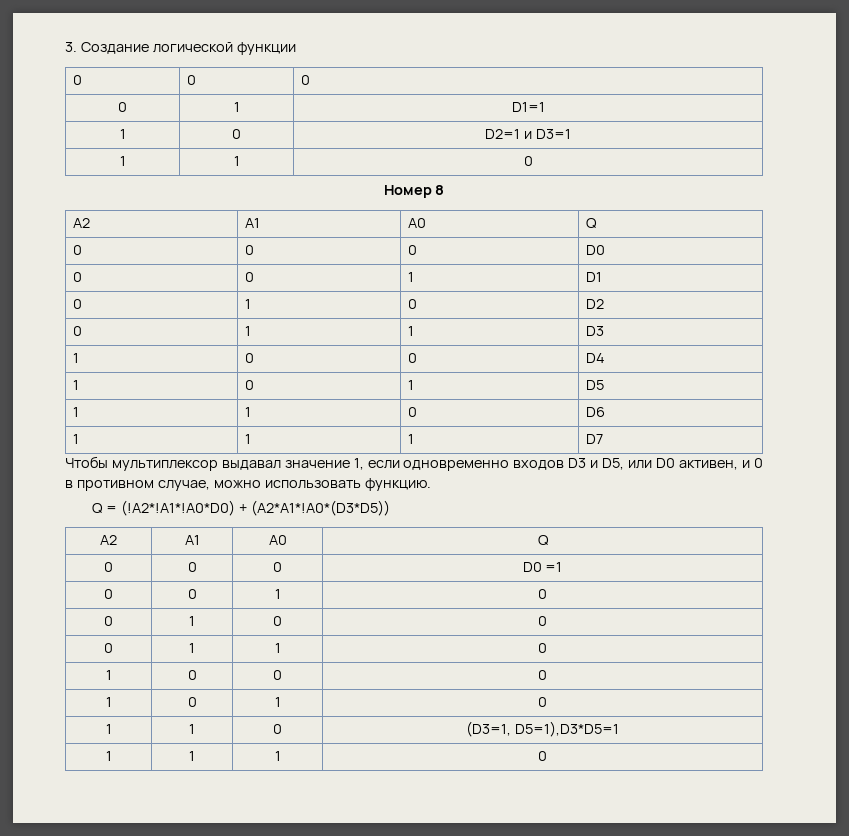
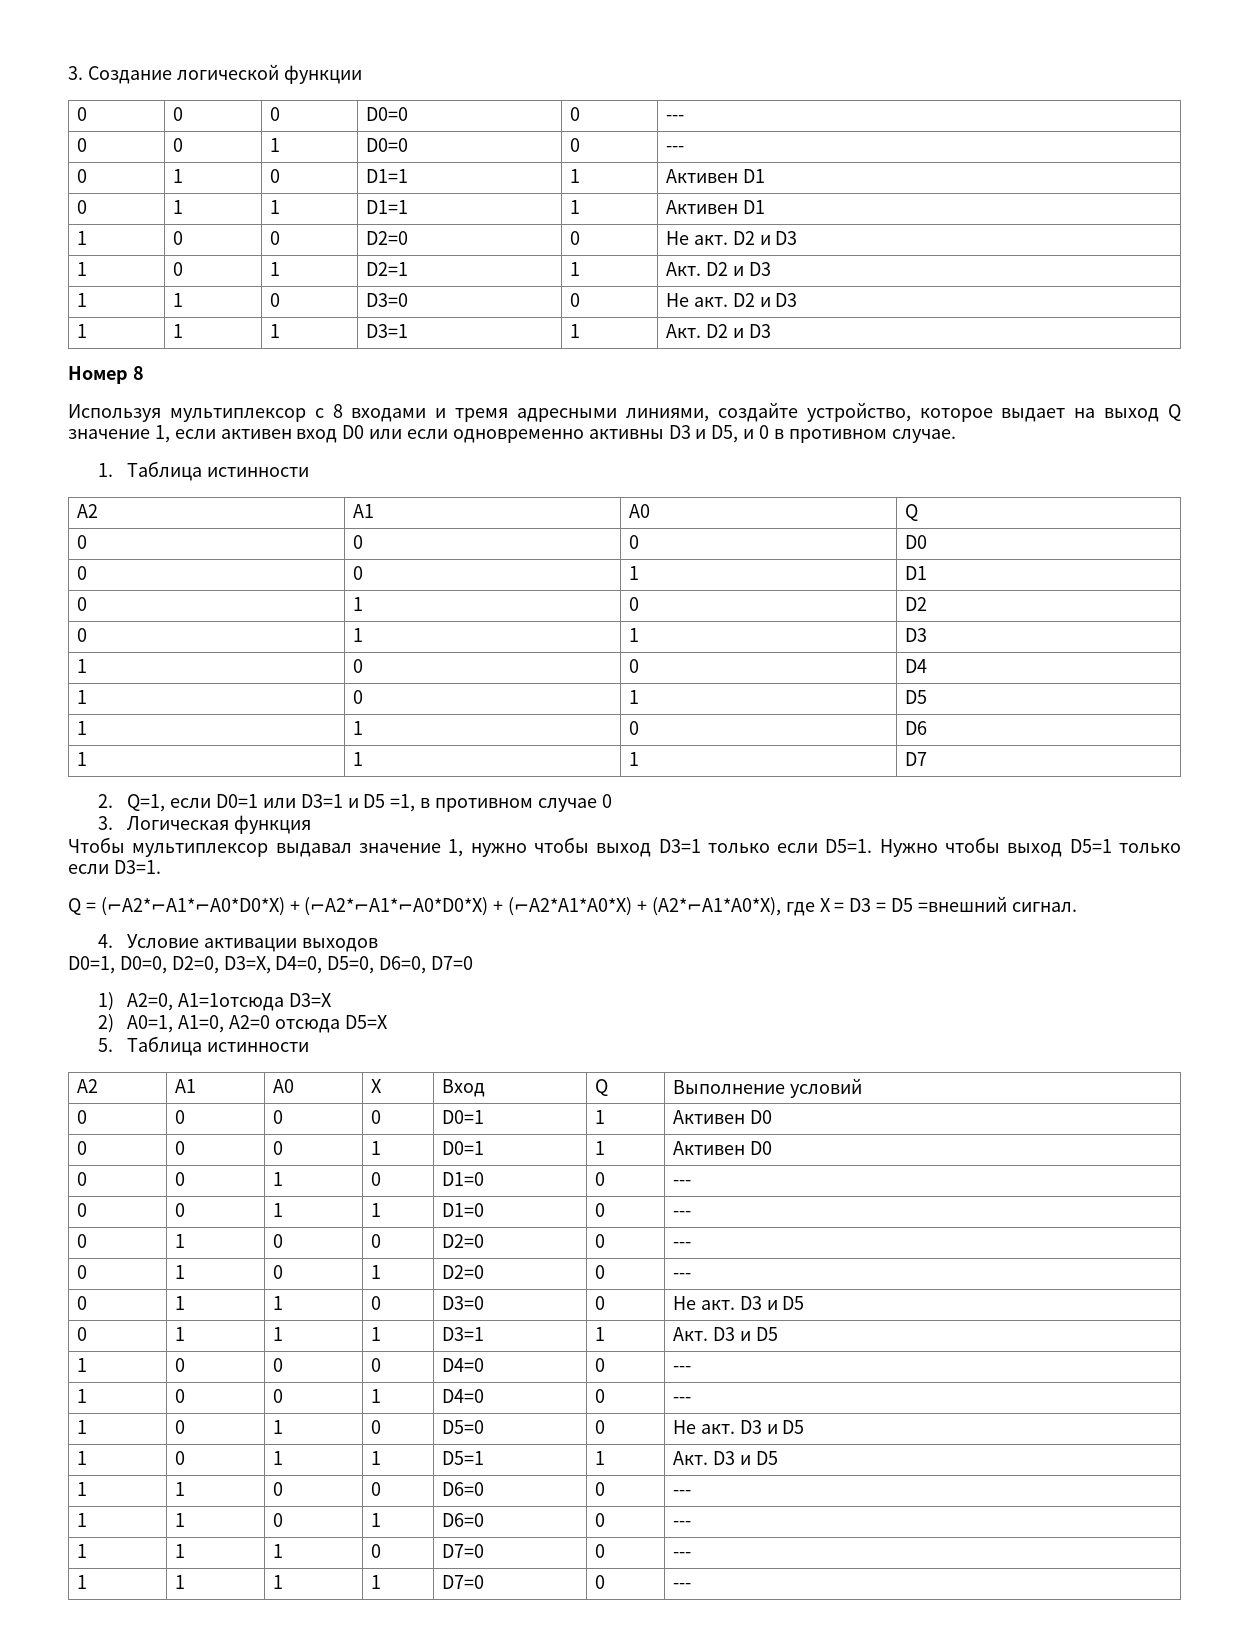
[118,102,127,112] [233,102,240,112] [511,102,545,112] [119,129,126,139] [232,129,241,139] [485,129,571,139] [119,156,126,166] [233,156,240,166] [523,156,533,166] [383,185,445,198] // 0 | 1 | D1=1 // 1 | 0 | D2=1 и D3=1 // 1 | 1 | 0 // Номер 8 -> [365,107,408,121] [569,107,580,121] [665,115,684,121] [76,138,87,152] [172,138,183,152] [269,138,280,152] [365,138,408,152] [569,138,580,152] [665,146,684,152] [76,169,87,183] [172,169,183,183] [269,169,280,183] [365,169,408,183] [569,169,580,183] [665,169,765,183] [76,200,87,214] [172,200,183,214] [269,200,280,214] [365,200,408,214] [569,200,580,214] [665,200,765,214] [76,231,87,245] [172,231,183,245] [269,231,280,245] [365,231,408,245] [569,231,580,245] [665,231,798,245] [76,262,87,276] [172,262,183,276] [269,262,280,276] [365,262,408,276] [569,262,580,276] [665,262,771,276] [76,293,87,307] [172,293,183,307] [269,293,280,307] [365,293,408,307] [569,293,580,307] [665,293,798,307] [76,324,87,338] [172,324,183,338] [269,324,280,338] [365,324,408,338] [569,324,580,338] [665,324,771,338] [68,366,144,384] [68,402,1181,422] [68,425,956,443] [97,461,310,481] | D0=0 | 0 | --- // 0 | 0 | 1 | D0=0 | 0 | --- // 0 | 1 | 0 | D1=1 | 1 | Активен D1 // 0 | 1 | 1 | D1=1 | 1 | Активен D1 // 1 | 0 | 0 | D2=0 | 0 | Не акт. D2 и D3 // 1 | 0 | 1 | D2=1 | 1 | Акт. D2 и D3 // 1 | 1 | 0 | D3=0 | 0 | Не акт. D2 и D3 // 1 | 1 | 1 | D3=1 | 1 | Акт. D2 и D3 // Номер 8 // Используя мультиплексор с 8 входами и тремя адресными линиями, создайте устройство, которое выдает на выход Q значение 1, если активен вход D0 или если одновременно активны D3 и D5, и 0 в противном случае. // 1. Таблица истинности
(603, 439) none -> [97,794,612,812] [97,815,312,834] // 2. Q=1, если D0=1 или D3=1 и D5 =1, в противном случае 0 // 3. Логическая функция
[367,458,763,471] [65,478,431,491] [91,500,390,516] [100,535,117,545] [184,535,200,545] [268,535,287,545] [537,535,549,545] [104,562,113,572] [187,562,197,572] [273,562,282,572] [522,562,563,572] [104,589,113,599] [187,589,197,599] [274,589,281,599] [538,589,547,599] [104,616,113,626] [189,616,195,626] [273,616,282,626] [538,616,547,626] [104,643,113,653] [189,643,195,653] [274,643,281,653] [538,643,547,653] [105,670,112,680] [187,670,197,680] [273,670,282,680] [538,670,547,680] [105,697,112,707] [187,697,197,707] [274,697,281,707] [538,697,547,707] [105,724,112,734] [189,724,195,734] [273,724,282,734] [466,721,619,737] [105,751,112,761] [189,751,195,761] [274,751,281,761] [538,751,547,761] если одновременно входов D3 и D5, или D0 активен, и 0 в противном случае, можно использовать функцию. // Q = (!A2*!A1*!A0*D0) + (A2*A1*!A0*(D3*D5)) // A2 | A1 | A0 | Q // 0 | 0 | 0 | D0 =1 // 0 | 0 | 1 | 0 // 0 | 1 | 0 | 0 // 0 | 1 | 1 | 0 // 1 | 0 | 0 | 0 // 1 | 0 | 1 | 0 // 1 | 1 | 0 | (D3=1, D5=1),D3*D5=1 // 1 | 1 | 1 | 0 -> [470,837,1181,857] [68,860,161,874] [68,896,1077,916] [97,934,378,952] [68,956,474,974] [97,992,332,1011] [97,1014,388,1033] [97,1036,310,1056] [76,1079,98,1093] [174,1079,196,1093] [272,1079,294,1093] [370,1079,382,1093] [441,1079,485,1097] [594,1079,608,1096] [672,1078,862,1098] [76,1110,87,1124] [174,1110,185,1124] [272,1110,283,1124] [370,1110,381,1124] [441,1110,484,1124] [594,1110,605,1124] [672,1110,772,1124] [76,1141,87,1155] [174,1141,185,1155] [272,1141,283,1155] [370,1141,381,1155] [441,1141,484,1155] [594,1141,605,1155] [672,1141,772,1155] [76,1172,87,1186] [174,1172,185,1186] [272,1172,283,1186] [370,1172,381,1186] [441,1172,484,1186] [594,1172,605,1186] [672,1180,691,1186] [76,1203,87,1217] [174,1203,185,1217] [272,1203,283,1217] [370,1203,381,1217] [441,1203,484,1217] [594,1203,605,1217] [672,1211,691,1217] [76,1234,87,1248] [174,1234,185,1248] [272,1234,283,1248] [370,1234,381,1248] [441,1234,484,1248] [594,1234,605,1248] [672,1242,691,1248] [76,1265,87,1279] [174,1265,185,1279] [272,1265,283,1279] [370,1265,381,1279] [441,1265,484,1279] [594,1265,605,1279] [672,1273,691,1279] [76,1296,87,1310] [174,1296,185,1310] [272,1296,283,1310] [370,1296,381,1310] [441,1296,484,1310] [594,1296,605,1310] [672,1296,805,1310] [76,1327,87,1341] [174,1327,185,1341] [272,1327,283,1341] [370,1327,381,1341] [441,1327,484,1341] [594,1327,605,1341] [672,1327,778,1341] [76,1358,87,1372] [174,1358,185,1372] [272,1358,283,1372] [370,1358,381,1372] [441,1358,484,1372] [594,1358,605,1372] [672,1366,691,1372] [76,1389,87,1403] [174,1389,185,1403] [272,1389,283,1403] [370,1389,381,1403] [441,1389,484,1403] [594,1389,605,1403] [672,1397,691,1403] [76,1420,87,1434] [174,1420,185,1434] [272,1420,283,1434] [370,1420,381,1434] [441,1420,484,1434] [594,1420,605,1434] [672,1420,805,1434] [76,1451,87,1465] [174,1451,185,1465] [272,1451,283,1465] [370,1451,381,1465] [441,1451,484,1465] [594,1451,605,1465] [672,1451,778,1465] [76,1482,87,1496] [174,1482,185,1496] [272,1482,283,1496] [370,1482,381,1496] [441,1482,484,1496] [594,1482,605,1496] [672,1490,691,1496] [76,1513,87,1527] [174,1513,185,1527] [272,1513,283,1527] [370,1513,381,1527] [441,1513,484,1527] [594,1513,605,1527] [672,1521,691,1527] [76,1544,87,1558] [174,1544,185,1558] [272,1544,283,1558] [370,1544,381,1558] [441,1544,484,1558] [594,1544,605,1558] [672,1552,691,1558] [76,1575,87,1589] [174,1575,185,1589] [272,1575,283,1589] [370,1575,381,1589] [441,1575,484,1589] [594,1575,605,1589] [672,1583,691,1589] нужно чтобы выход D3=1 только если D5=1. Нужно чтобы выход D5=1 только если D3=1. // Q = (⌐A2*⌐A1*⌐A0*D0*X) + (⌐A2*⌐A1*⌐A0*D0*X) + (⌐A2*A1*A0*X) + (A2*⌐A1*A0*X), где X = D3 = D5 =внешний сигнал. // 4. Условие активации выходов // D0=1, D0=0, D2=0, D3=X, D4=0, D5=0, D6=0, D7=0 // 1) A2=0, A1=1отсюда D3=X // 2) A0=1, A1=0, A2=0 отсюда D5=X // 5. Таблица истинности // A2 | A1 | A0 | X | Вход | Q | Выполнение условий // 0 | 0 | 0 | 0 | D0=1 | 1 | Активен D0 // 0 | 0 | 0 | 1 | D0=1 | 1 | Активен D0 // 0 | 0 | 1 | 0 | D1=0 | 0 | --- // 0 | 0 | 1 | 1 | D1=0 | 0 | --- // 0 | 1 | 0 | 0 | D2=0 | 0 | --- // 0 | 1 | 0 | 1 | D2=0 | 0 | --- // 0 | 1 | 1 | 0 | D3=0 | 0 | Не акт. D3 и D5 // 0 | 1 | 1 | 1 | D3=1 | 1 | Акт. D3 и D5 // 1 | 0 | 0 | 0 | D4=0 | 0 | --- // 1 | 0 | 0 | 1 | D4=0 | 0 | --- // 1 | 0 | 1 | 0 | D5=0 | 0 | Не акт. D3 и D5 // 1 | 0 | 1 | 1 | D5=1 | 1 | Акт. D3 и D5 // 1 | 1 | 0 | 0 | D6=0 | 0 | --- // 1 | 1 | 0 | 1 | D6=0 | 0 | --- // 1 | 1 | 1 | 0 | D7=0 | 0 | --- // 1 | 1 | 1 | 1 | D7=0 | 0 | ---

